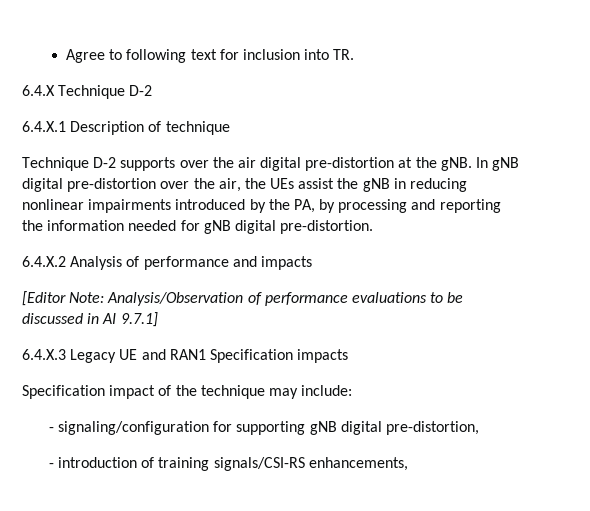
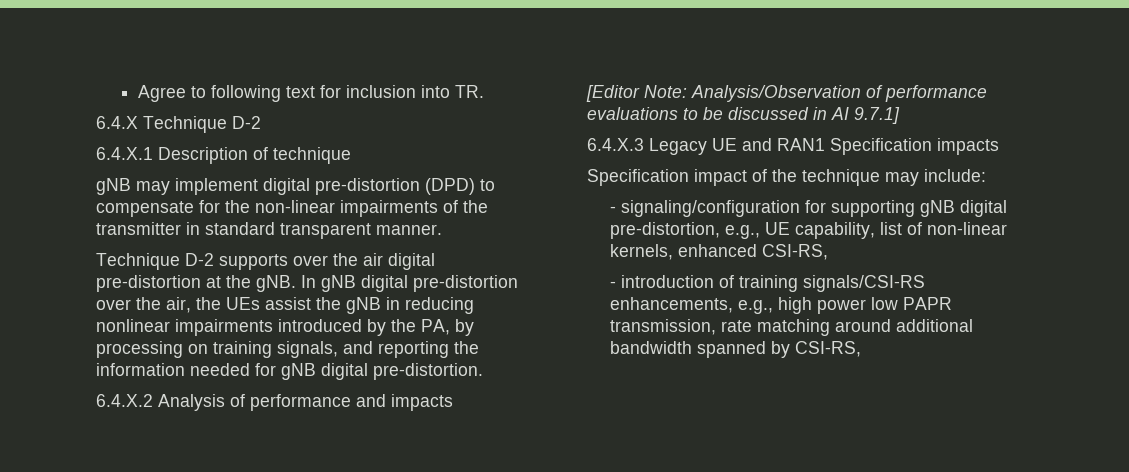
(230, 128) none -> [96,178,495,195] [96,200,488,217] [96,222,442,239] // gNB may implement digital pre-distortion (DPD) to compensate for the non-linear impairments of the transmitter in standard transparent manner.
(408, 206) none -> [188,341,338,358] on training signals,
(480, 428) none -> [724,222,1007,239] [609,244,828,260] e.g., UE capability, list of non-linear kernels, enhanced CSI-RS,
(408, 464) none -> [737,297,952,314] [609,319,973,336] [609,341,861,358] e.g., high power low PAPR transmission, rate matching around additional bandwidth spanned by CSI-RS,

